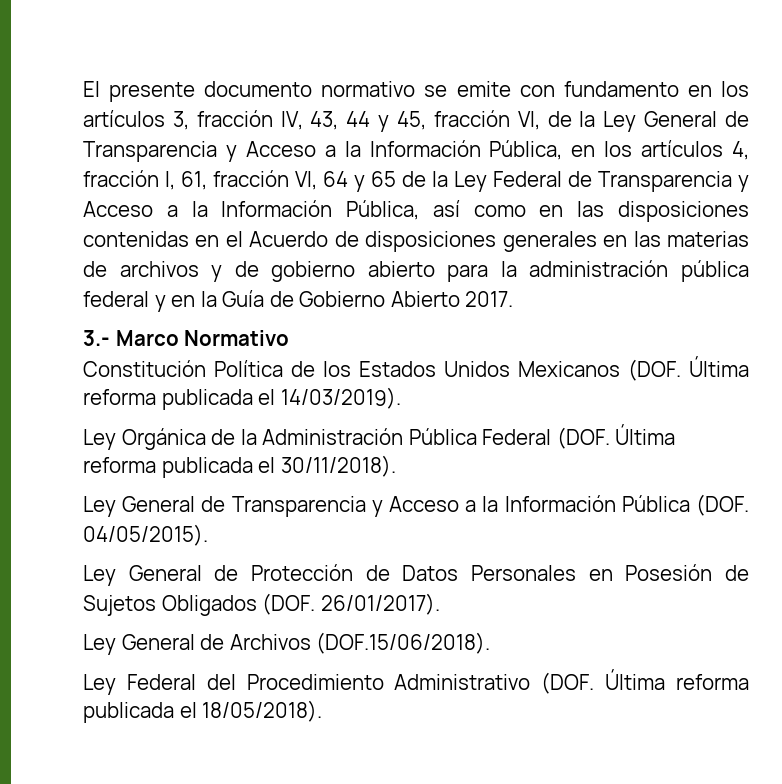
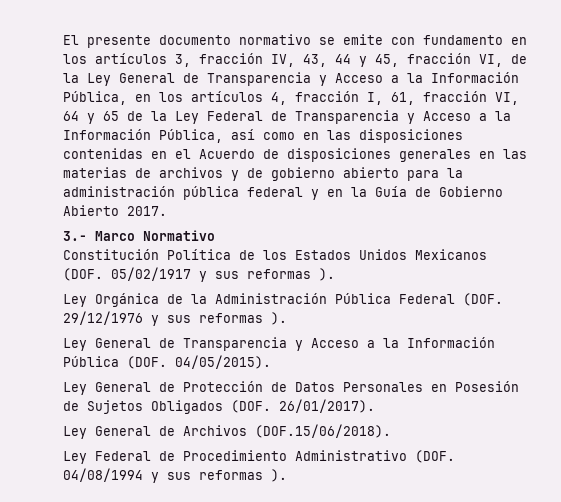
[689,356,749,377] [83,387,401,410] Última reforma publicada el 14/03/2019). -> [111,267,335,282] 05/02/1917 y sus reformas ).
[615,424,676,445] [83,455,396,478] Última reforma publicada el 30/11/2018). -> [63,311,287,326] 29/12/1976 y sus reformas ).
[206,674,236,690] del -> [159,451,175,461] de
[605,669,749,690] [83,700,323,723] Última reforma publicada el 18/05/2018). -> [63,468,287,483] 04/08/1994 y sus reformas ).

